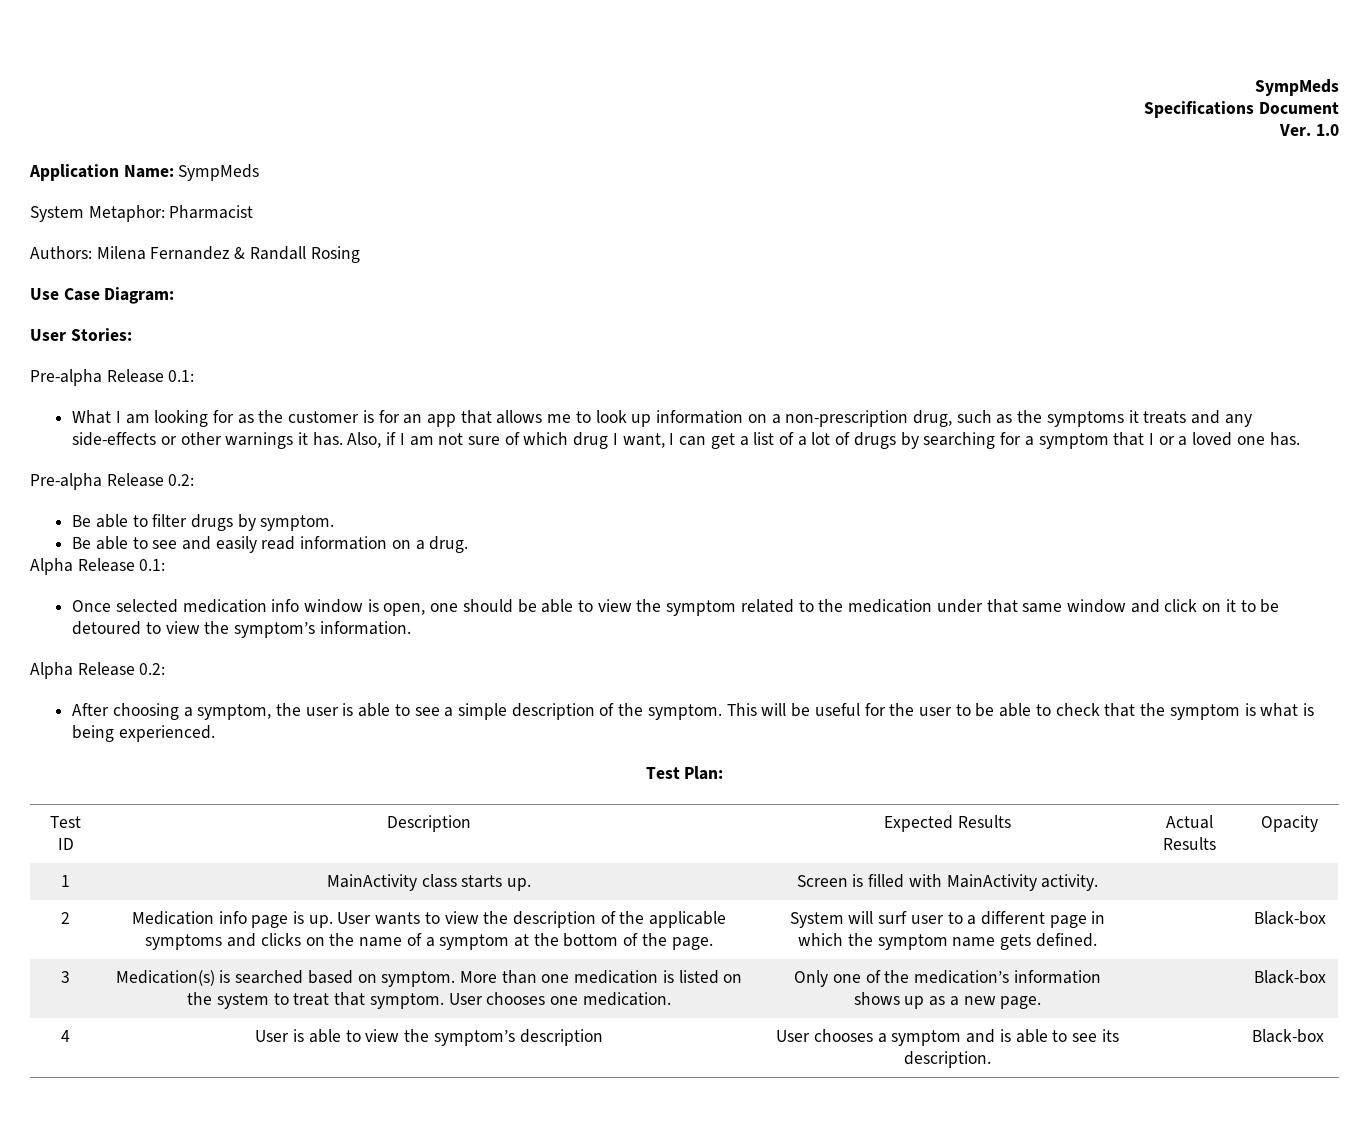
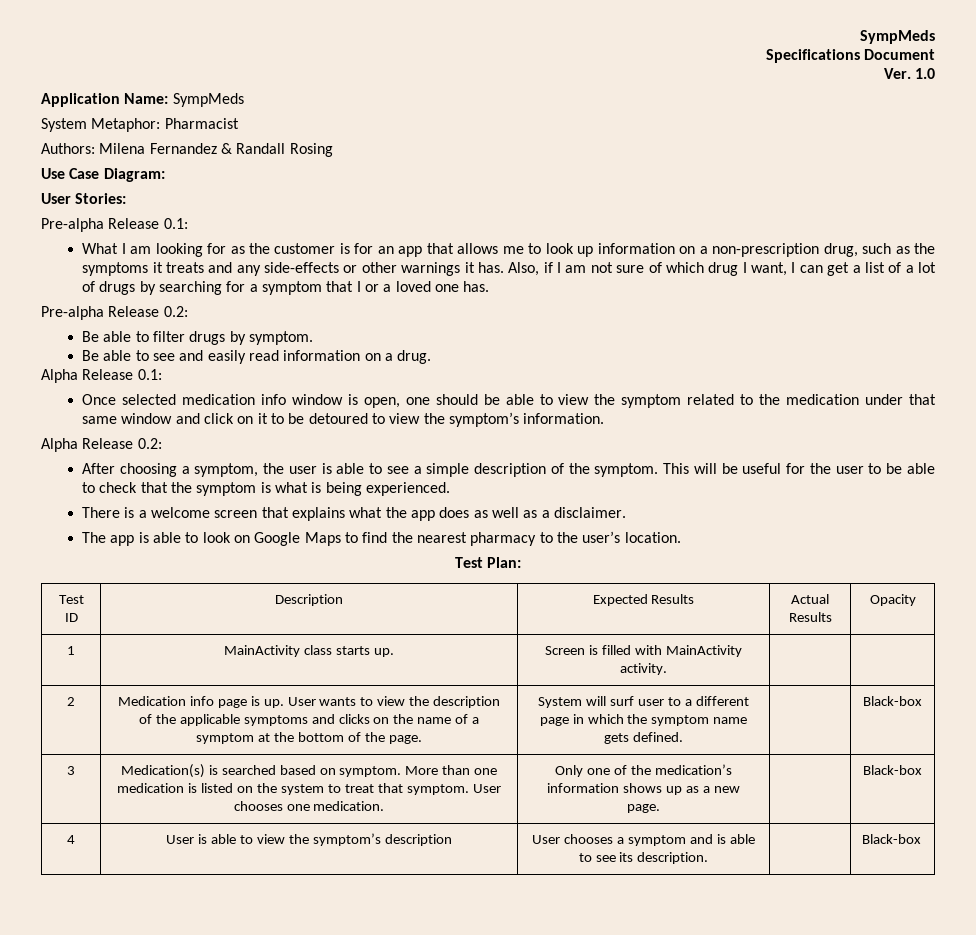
(215, 733) none -> [82,507,626,521] [82,531,681,546] // There is a welcome screen that explains what the app does as well as a disclaimer. // The app is able to look on Google Maps to find the nearest pharmacy to the user’s location.

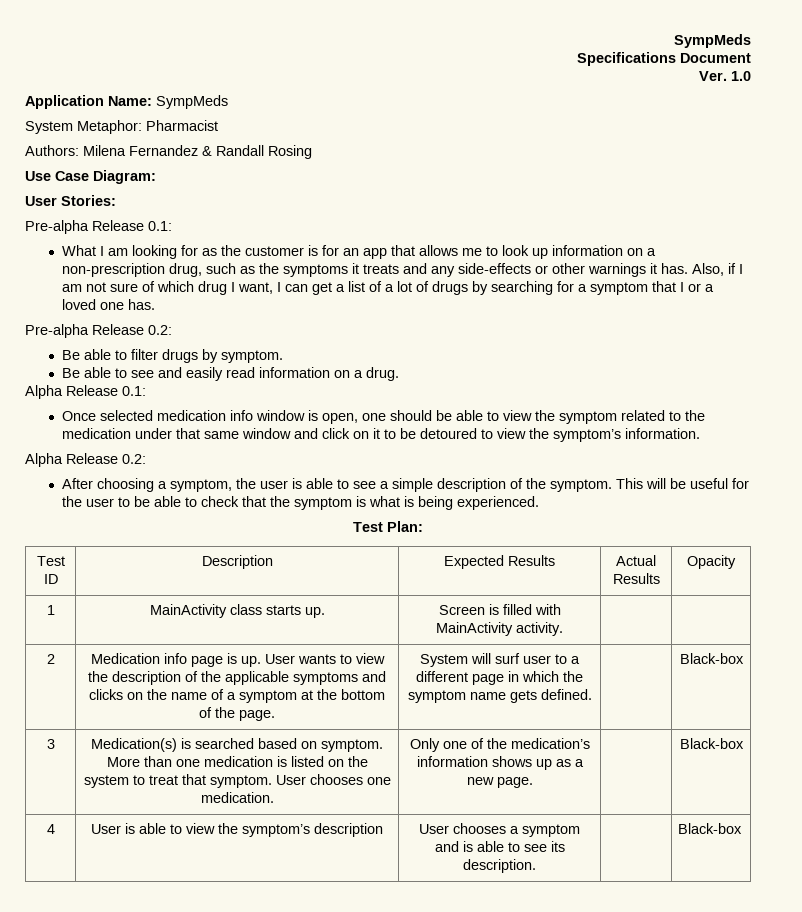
[82,507,626,521] [82,531,681,546] // There is a welcome screen that explains what the app does as well as a disclaimer. // The app is able to look on Google Maps to find the nearest pharmacy to the user’s location. -> (540, 503) none

